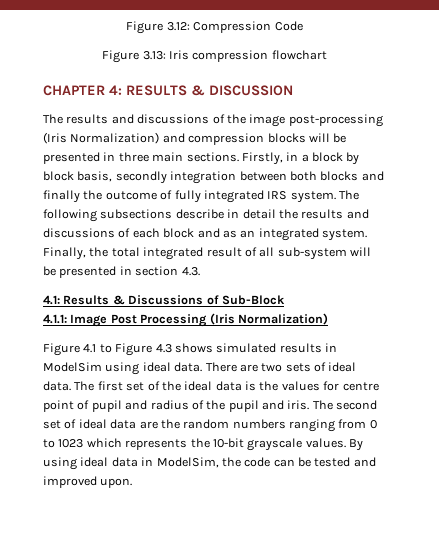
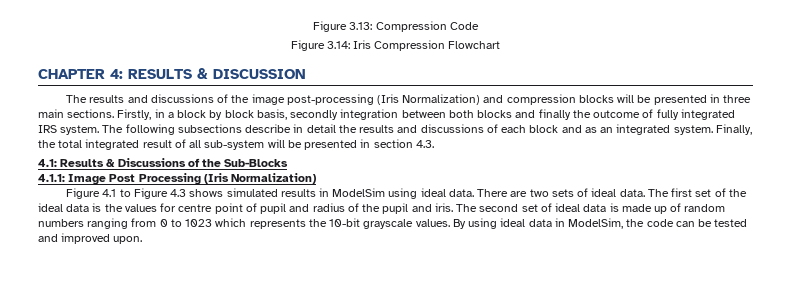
[126,21,190,34] Figure 3.12: -> [313,21,373,32] Figure 3.13:
[142,50,327,62] 3.13: Iris compression flowchart -> [326,40,501,51] 3.14: Iris Compression Flowchart
[221,295,285,305] Sub-Block -> [202,159,289,167] the Sub-Blocks
[139,419,180,429] are the -> [609,203,682,214] is made up of

